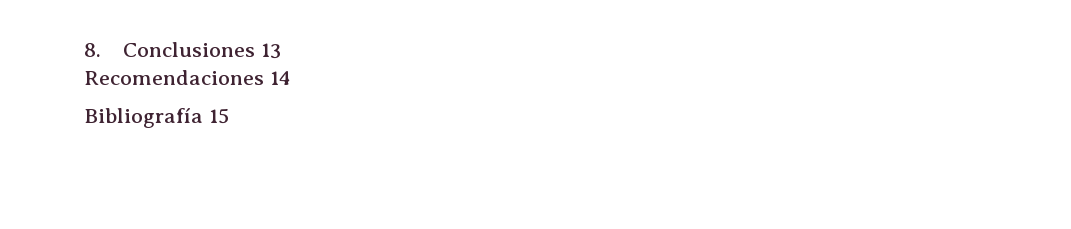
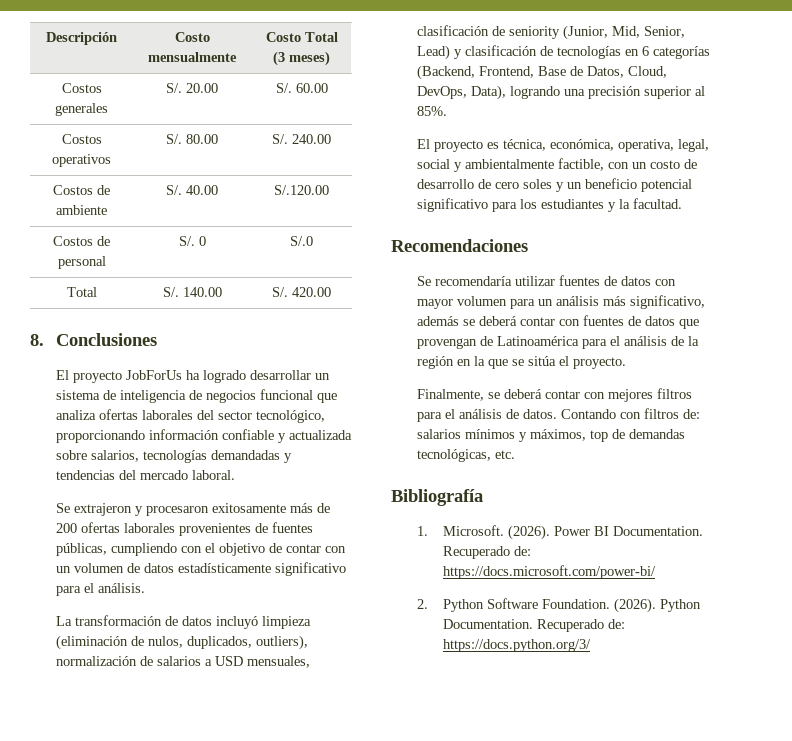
[84,42,281,59] [84,70,291,85] [84,108,229,128] 8. Conclusiones 13 // Recomendaciones 14 // Bibliografía 15 -> [46,32,117,45] [174,32,210,42] [148,52,237,62] [265,32,338,42] [273,51,330,66] [61,83,102,93] [55,103,108,116] [166,83,218,93] [275,83,328,93] [61,134,102,144] [52,154,111,167] [166,134,218,144] [272,134,331,144] [53,185,110,195] [56,205,107,215] [166,185,218,195] [274,185,329,195] [53,236,110,246] [57,256,106,269] [178,236,206,246] [290,236,313,246] [66,287,97,297] [162,287,222,297] [272,287,331,297] [30,333,157,346] [55,370,330,383] [55,389,337,403] [55,409,325,423] [55,429,352,443] [55,450,292,463] [55,470,235,480] [55,503,330,516] [55,522,313,536] [55,543,346,556] [55,562,346,576] [55,583,145,596] [55,615,311,629] [55,635,308,650] [55,656,310,668] [416,25,685,40] [416,45,710,60] [416,65,667,80] [416,85,705,100] [416,106,447,116] [416,139,709,152] [416,158,697,172] [416,178,692,192] [416,198,682,212] [391,239,528,252] [416,275,676,286] [416,295,705,309] [416,315,699,329] [416,336,699,349] [416,356,626,369] [416,388,692,402] [416,408,700,422] [416,429,685,442] [416,449,515,462] [391,489,483,506] [416,525,703,540] [442,546,531,559] [442,565,656,579] [416,598,701,613] [442,619,625,632] [442,639,591,652] Descripción | Costo mensualmente | Costo Total (3 meses) // Costos generales | S/. 20.00 | S/. 60.00 // Costos operativos | S/. 80.00 | S/. 240.00 // Costos de ambiente | S/. 40.00 | S/.120.00 // Costos de personal | S/. 0 | S/.0 // Total | S/. 140.00 | S/. 420.00 // 8. Conclusiones // El proyecto JobForUs ha logrado desarrollar un sistema de inteligencia de negocios funcional que analiza ofertas laborales del sector tecnológico, proporcionando información confiable y actualizada sobre salarios, tecnologías demandadas y tendencias del mercado laboral. // Se extrajeron y procesaron exitosamente más de 200 ofertas laborales provenientes de fuentes públicas, cumpliendo con el objetivo de contar con un volumen de datos estadísticamente significativo para el análisis. // La transformación de datos incluyó limpieza (eliminación de nulos, duplicados, outliers), normalización de salarios a USD mensuales, clasificación de seniority (Junior, Mid, Senior, Lead) y clasificación de tecnologías en 6 categorías (Backend, Frontend, Base de Datos, Cloud, DevOps, Data), logrando una precisión superior al 85%. // El proyecto es técnica, económica, operativa, legal, social y ambientalmente factible, con un costo de desarrollo de cero soles y un beneficio potencial significativo para los estudiantes y la facultad. // Recomendaciones // Se recomendaría utilizar fuentes de datos con mayor volumen para un análisis más significativo, además se deberá contar con fuentes de datos que provengan de Latinoamérica para el análisis de la región en la que se sitúa el proyecto. // Finalmente, se deberá contar con mejores filtros para el análisis de datos. Contando con filtros de: salarios mínimos y máximos, top de demandas tecnológicas, etc. // Bibliografía // 1. Microsoft. (2026). Power BI Documentation. Recuperado de: https://docs.microsoft.com/power-bi/ // 2. Python Software Foundation. (2026). Python Documentation. Recuperado de: https://docs.python.org/3/

